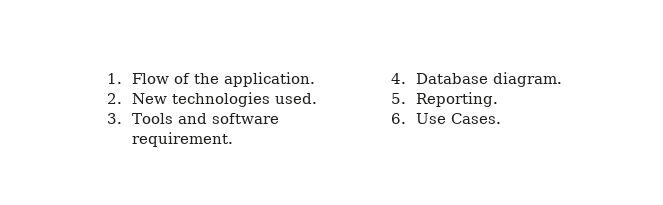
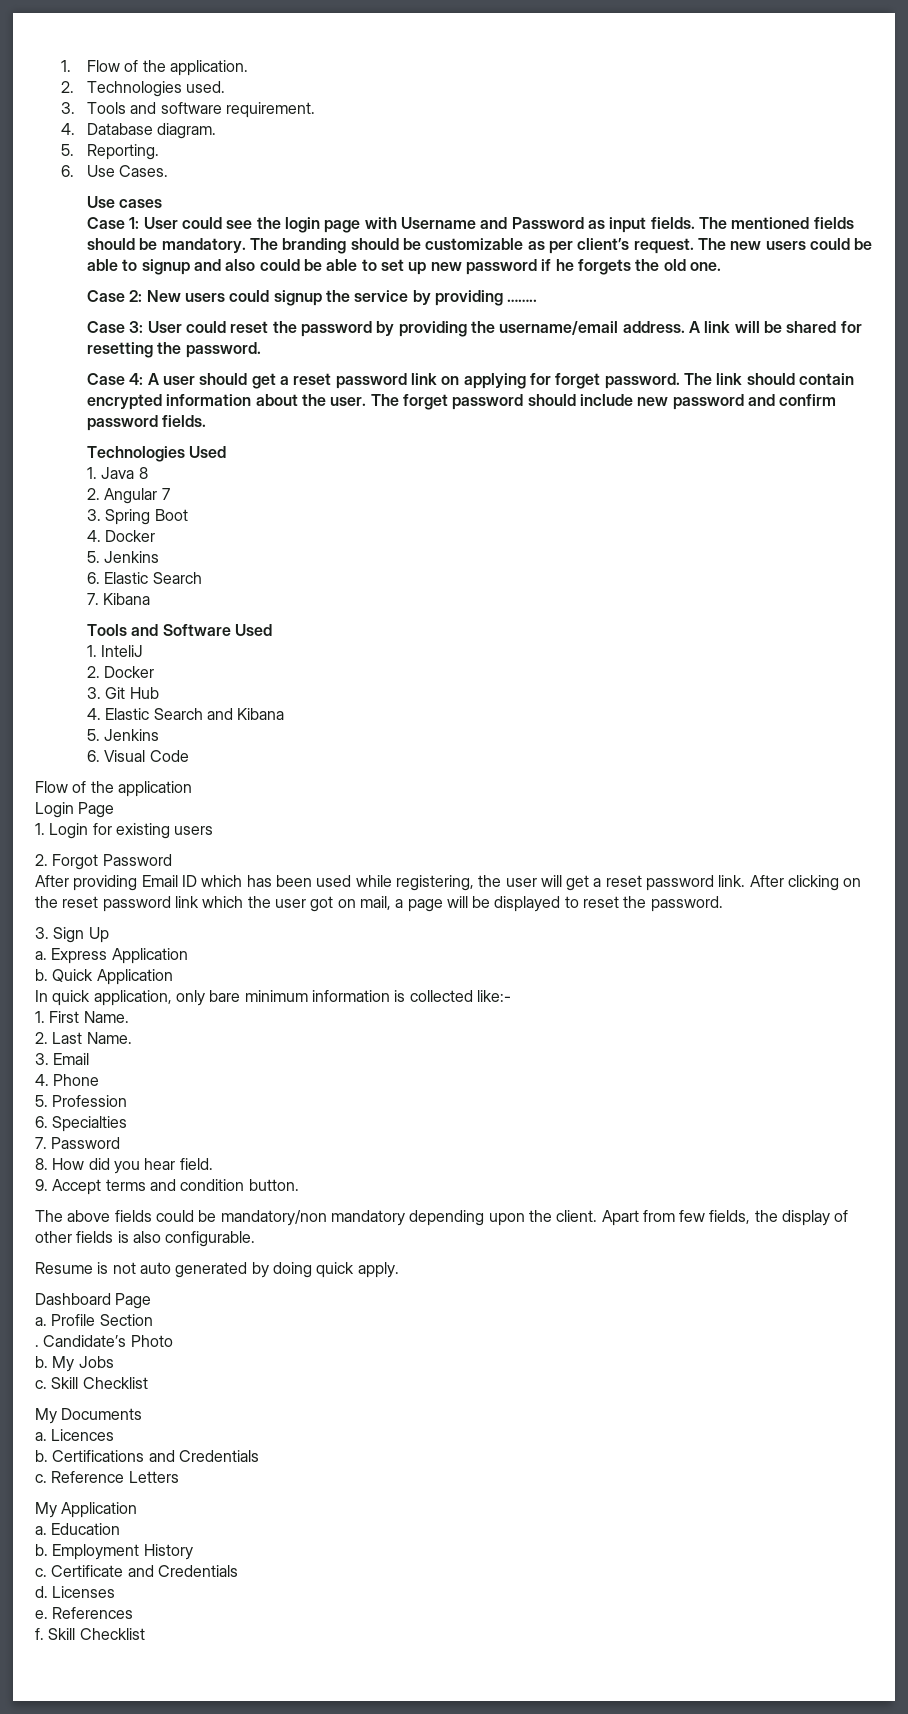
[131,92,270,107] New technologies -> [87,81,183,97] Technologies
(501, 118) none -> [87,196,163,208] [87,217,854,233] [87,238,873,254] [87,259,721,275] [87,290,538,306] [87,321,862,337] [87,342,261,358] [87,373,854,389] [87,394,837,410] [87,415,207,431] [87,446,227,462] [87,467,148,479] [87,488,170,504] [87,509,188,525] [87,530,156,542] [87,551,160,563] [87,572,202,584] [87,593,151,605] [87,624,273,636] [87,645,144,657] [87,666,155,678] [87,687,159,699] [87,708,285,720] [87,729,160,741] [87,750,189,762] [35,781,192,797] [35,802,115,818] [35,823,214,839] [35,854,172,870] [35,875,862,891] [35,896,723,912] [35,927,109,943] [35,948,188,964] [35,969,173,985] [35,990,511,1006] [35,1011,129,1023] [35,1032,132,1044] [35,1053,90,1065] [35,1074,100,1086] [35,1095,128,1107] [35,1116,128,1132] [35,1137,121,1149] [35,1158,213,1174] [35,1179,299,1195] [35,1210,849,1226] [35,1231,256,1247] [35,1262,399,1278] [35,1293,152,1309] [35,1314,153,1326] [35,1335,173,1347] [35,1356,114,1372] [35,1377,148,1389] [35,1408,143,1424] [35,1429,115,1441] [35,1450,259,1462] [35,1471,179,1483] [35,1502,138,1518] [35,1523,121,1535] [35,1544,193,1560] [35,1565,238,1577] [35,1586,116,1598] [35,1607,134,1619] [35,1628,145,1640] // Use cases // Case 1: User could see the login page with Username and Password as input fields. The mentioned fields should be mandatory. The branding should be customizable as per client’s request. The new users could be able to signup and also could be able to set up new password if he forgets the old one. // Case 2: New users could signup the service by providing …….. // Case 3: User could reset the password by providing the username/email address. A link will be shared for resetting the password. // Case 4: A user should get a reset password link on applying for forget password. The link should contain encrypted information about the user. The forget password should include new password and confirm password fields. // Technologies Used // 1. Java 8 // 2. Angular 7 // 3. Spring Boot // 4. Docker // 5. Jenkins // 6. Elastic Search // 7. Kibana // Tools and Software Used // 1. InteliJ // 2. Docker // 3. Git Hub // 4. Elastic Search and Kibana // 5. Jenkins // 6. Visual Code // Flow of the application // Login Page // 1. Login for existing users // 2. Forgot Password // After providing Email ID which has been used while registering, the user will get a reset password link. After clicking on the reset password link which the user got on mail, a page will be displayed to reset the password. // 3. Sign Up // a. Express Application // b. Quick Application // In quick application, only bare minimum information is collected like:- // 1. First Name. // 2. Last Name. // 3. Email // 4. Phone // 5. Profession // 6. Specialties // 7. Password // 8. How did you hear field. // 9. Accept terms and condition button. // The above fields could be mandatory/non mandatory depending upon the client. Apart from few fields, the display of other fields is also configurable. // Resume is not auto generated by doing quick apply. // Dashboard Page // a. Profile Section // . Candidate’s Photo // b. My Jobs // c. Skill Checklist // My Documents // a. Licences // b. Certifications and Credentials // c. Reference Letters // My Application // a. Education // b. Employment History // c. Certificate and Credentials // d. Licenses // e. References // f. Skill Checklist

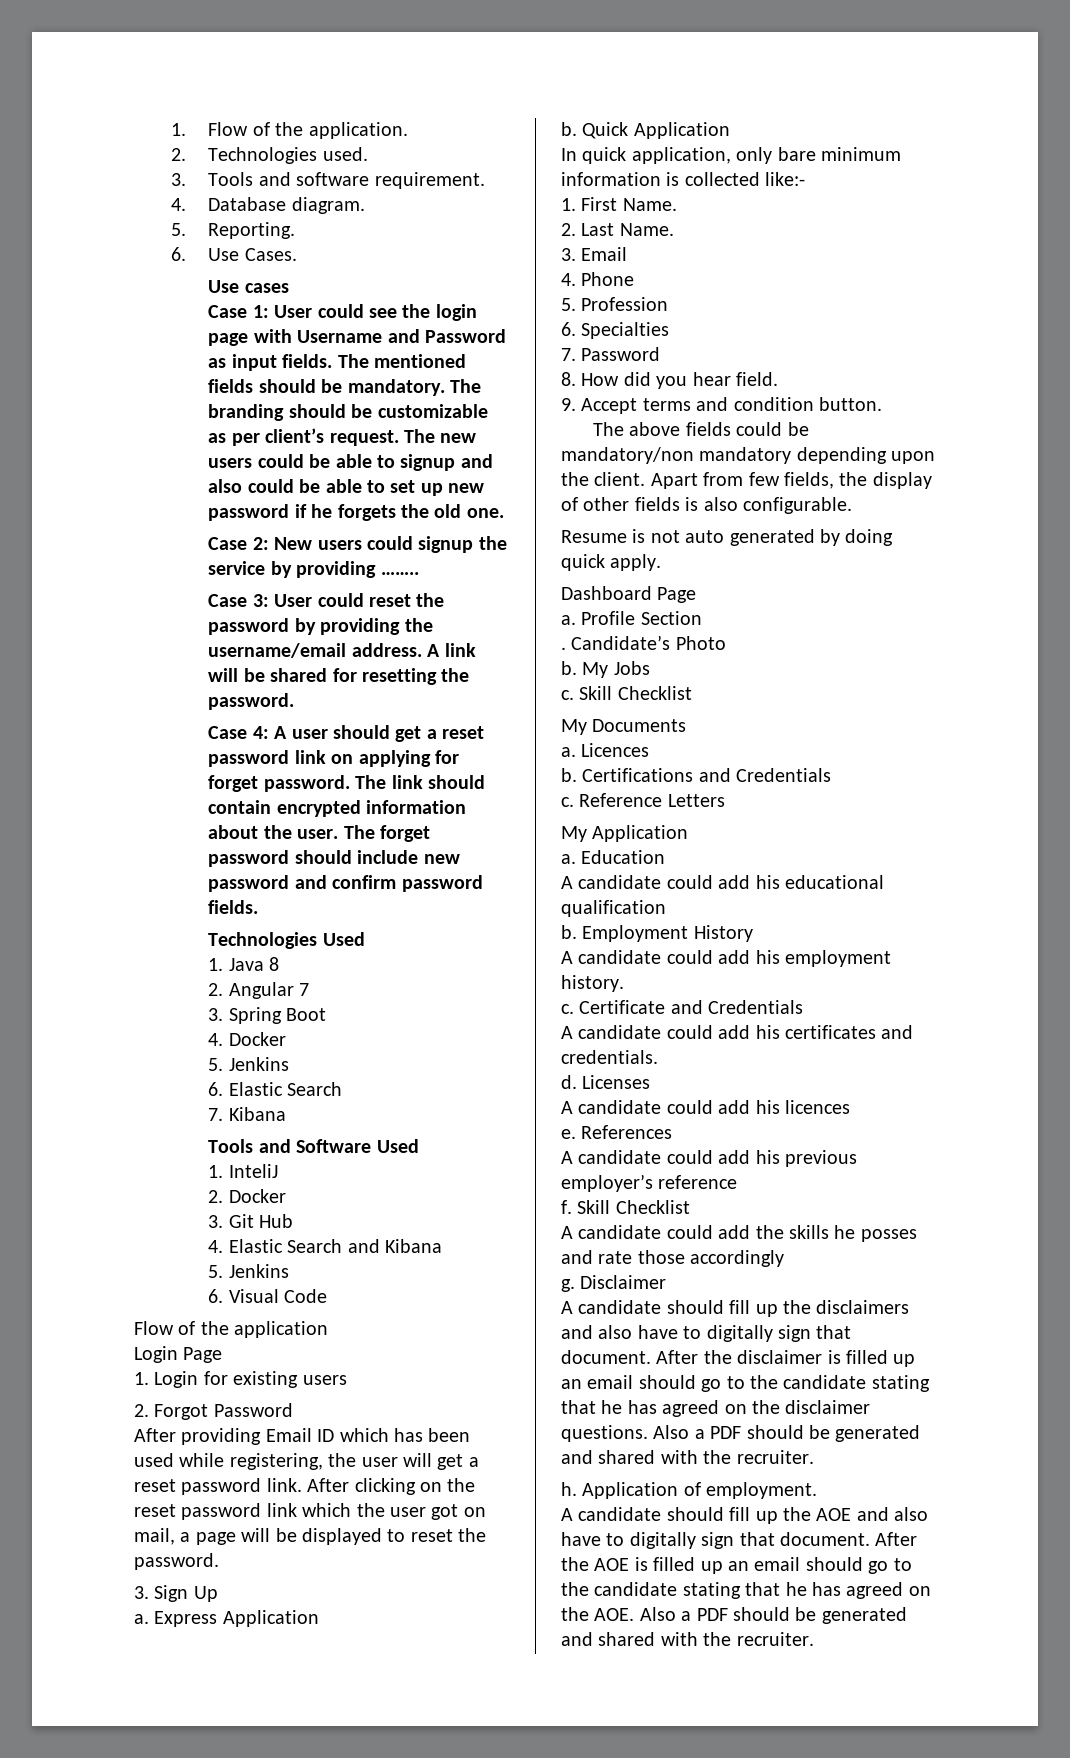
[35,1544,193,1560] [35,1565,238,1577] [35,1586,116,1598] [35,1607,134,1619] [35,1628,145,1640] b. Employment History // c. Certificate and Credentials // d. Licenses // e. References // f. Skill Checklist -> [561,875,884,889] [561,900,666,917] [561,925,753,942] [561,950,891,967] [561,975,624,992] [561,1000,804,1014] [561,1025,914,1039] [561,1050,658,1064] [561,1075,651,1089] [561,1100,850,1114] [561,1125,673,1139] [561,1150,857,1167] [561,1174,738,1192] [561,1200,690,1214] [561,1225,917,1242] [561,1250,785,1267] [561,1275,667,1292] [561,1300,910,1317] [561,1325,852,1342] [561,1350,916,1367] [561,1375,930,1392] [561,1400,871,1417] [561,1425,921,1442] [561,1450,814,1464] [561,1482,818,1499] [561,1507,929,1524] [561,1532,918,1549] [561,1557,912,1574] [561,1582,931,1599] [561,1607,907,1624] [561,1632,814,1646] A candidate could add his educational qualification // b. Employment History // A candidate could add his employment history. // c. Certificate and Credentials // A candidate could add his certificates and credentials. // d. Licenses // A candidate could add his licences // e. References // A candidate could add his previous employer’s reference // f. Skill Checklist // A candidate could add the skills he posses and rate those accordingly // g. Disclaimer // A candidate should fill up the disclaimers and also have to digitally sign that document. After the disclaimer is filled up an email should go to the candidate stating that he has agreed on the disclaimer questions. Also a PDF should be generated and shared with the recruiter. // h. Application of employment. // A candidate should fill up the AOE and also have to digitally sign that document. After the AOE is filled up an email should go to the candidate stating that he has agreed on the AOE. Also a PDF should be generated and shared with the recruiter.

